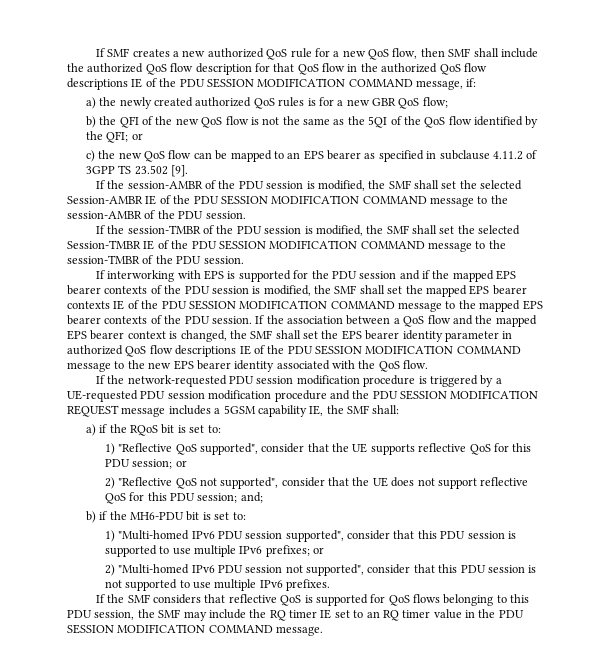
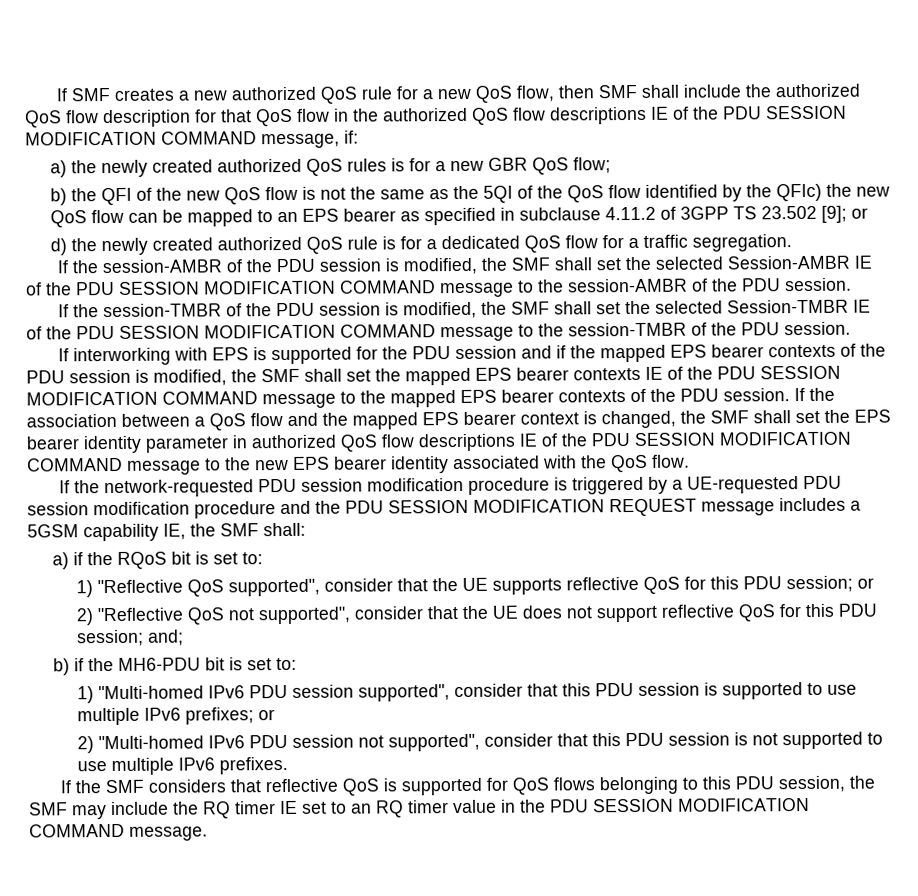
[106,131,143,143] [85,150,95,162] QFI; or // c) -> [775,183,822,202] QFIc)
[171,165,189,177] [9]. -> [820,205,868,223] [49,234,792,256] [9]; or // d) the newly created authorized QoS rule is for a dedicated QoS flow for a traffic segregation.

